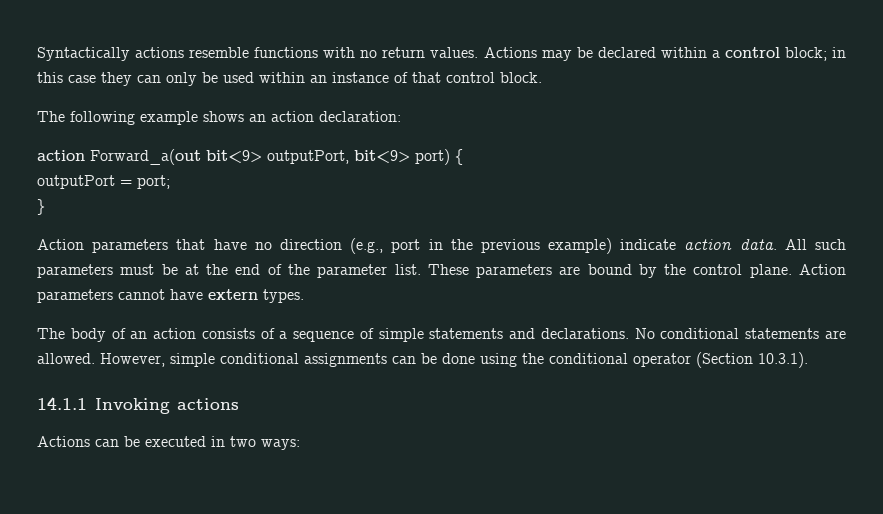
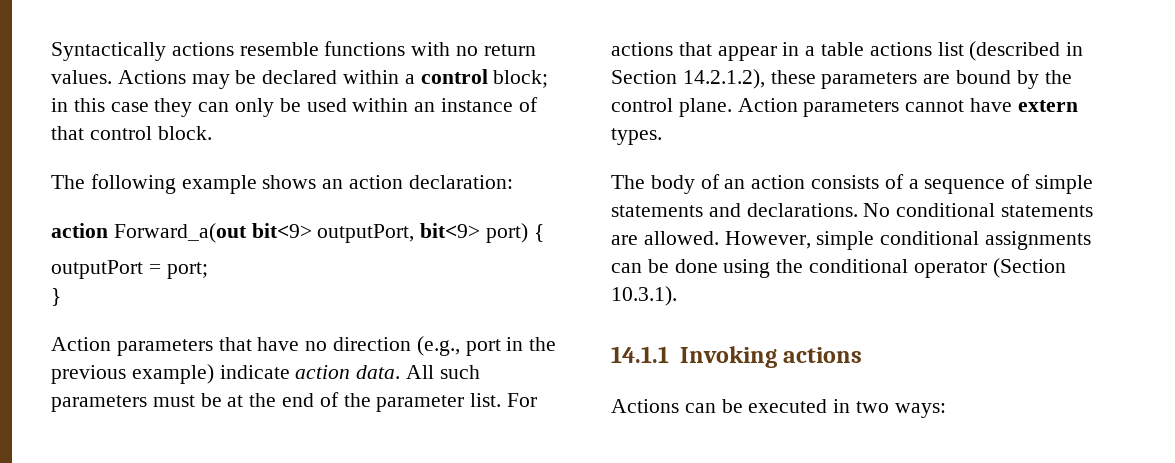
[427,264,469,275] These -> [507,393,538,407] [611,41,1084,61] [611,69,816,89] For actions that appear in a table actions list (described in Section 14.2.1.2), these

